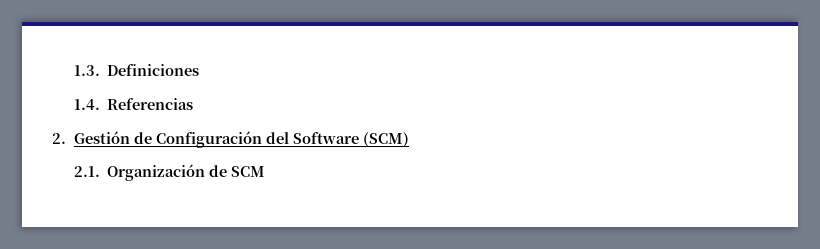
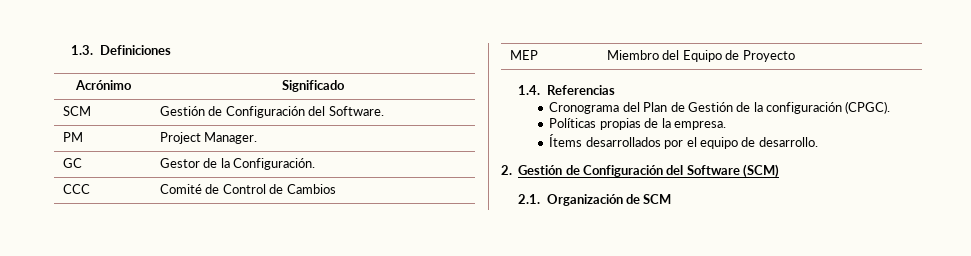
[73,98,194,110] // 1.4. Referencias -> [74,80,132,90] [282,80,345,92] [63,106,92,116] [160,106,384,118] [63,132,84,142] [160,132,258,144] [63,158,83,168] [160,158,316,170] [63,184,91,194] [160,184,336,194] [510,50,539,60] [607,50,795,62] [518,85,615,95] [549,101,891,114] [549,118,726,130] [549,134,818,149] // Acrónimo | Significado // SCM | Gestión de Configuración del Software. // PM | Project Manager. // GC | Gestor de la Configuración. // CCC | Comité de Control de Cambios // MEP | Miembro del Equipo de Proyecto // 1.4. Referencias // Cronograma del Plan de Gestión de la configuración (CPGC). // Políticas propias de la empresa. // Ítems desarrollados por el equipo de desarrollo.

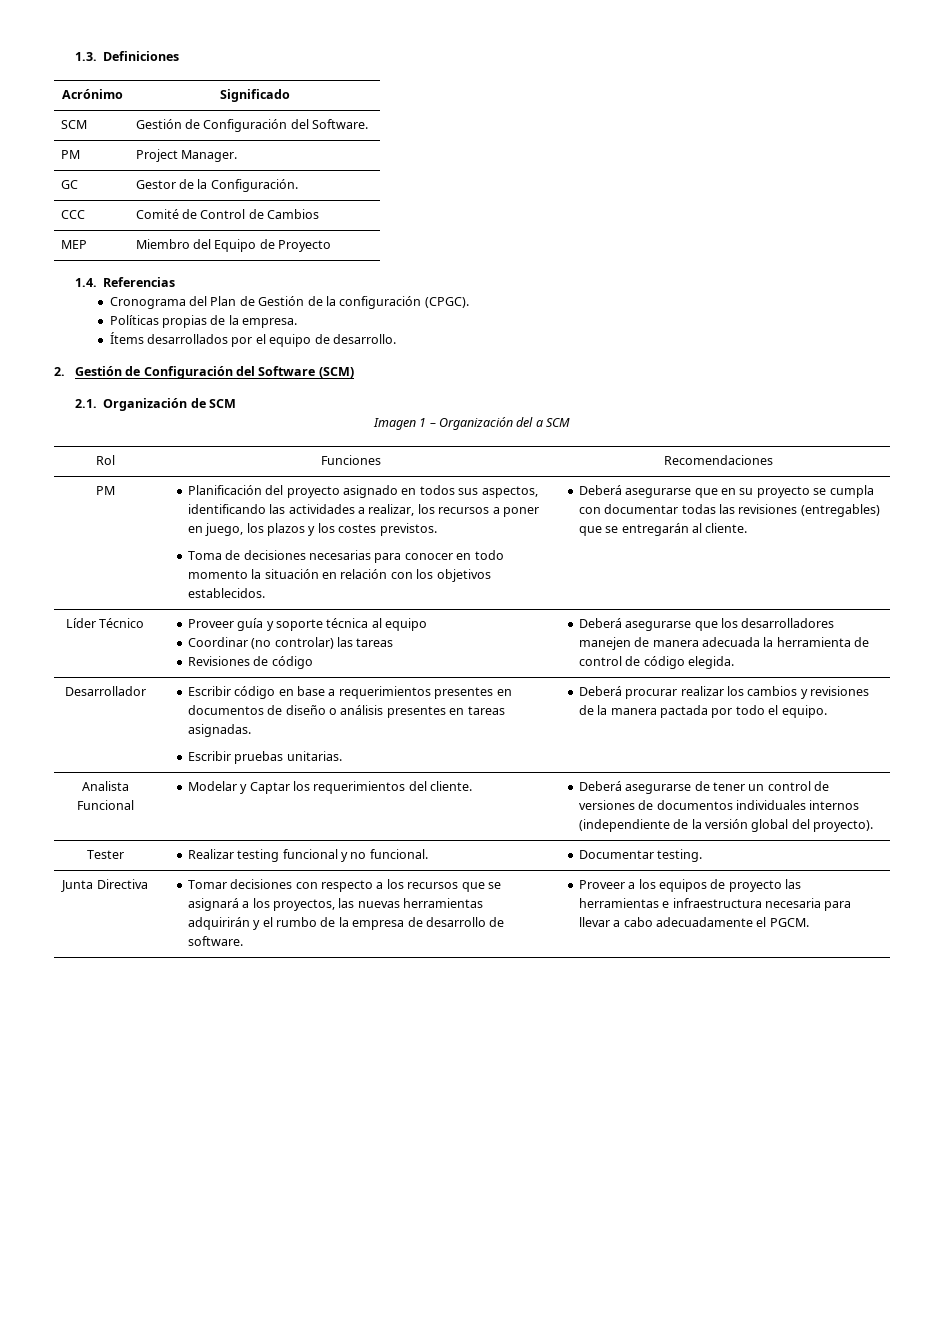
(672, 199) none -> [372,417,571,430] [95,455,115,465] [321,455,382,465] [663,455,773,465] [95,486,115,495] [187,485,538,498] [187,504,539,517] [187,523,437,536] [187,550,504,563] [187,569,491,582] [187,588,265,598] [578,485,874,498] [578,504,880,517] [578,523,748,536] [65,618,145,628] [187,618,428,631] [187,637,394,649] [187,656,313,669] [578,618,835,631] [578,637,870,650] [578,656,735,669] [64,686,146,696] [187,686,512,699] [187,705,505,718] [187,724,251,737] [187,751,342,764] [578,686,870,699] [578,705,827,718] [81,781,129,791] [76,800,134,810] [187,781,473,794] [578,781,830,794] [578,800,860,810] [578,819,874,832] [86,850,124,859] [187,849,428,862] [578,849,703,862] [61,879,148,892] [187,879,501,892] [187,898,484,911] [187,917,505,930] [187,936,243,946] [578,879,802,892] [578,898,852,911] [578,917,809,927] // Imagen 1 – Organización del a SCM // Rol | Funciones | Recomendaciones // PM | Planificación del proyecto asignado en todos sus aspectos, identificando las actividades a realizar, los recursos a poner en juego, los plazos y los costes previstos. // Toma de decisiones necesarias para conocer en todo momento la situación en relación con los objetivos establecidos. | Deberá asegurarse que en su proyecto se cumpla con documentar todas las revisiones (entregables) que se entregarán al cliente. // Líder Técnico | Proveer guía y soporte técnica al equipo // Coordinar (no controlar) las tareas // Revisiones de código | Deberá asegurarse que los desarrolladores manejen de manera adecuada la herramienta de control de código elegida. // Desarrollador | Escribir código en base a requerimientos presentes en documentos de diseño o análisis presentes en tareas asignadas. // Escribir pruebas unitarias. | Deberá procurar realizar los cambios y revisiones de la manera pactada por todo el equipo. // Analista Funcional | Modelar y Captar los requerimientos del cliente. | Deberá asegurarse de tener un control de versiones de documentos individuales internos (independiente de la versión global del proyecto). // Tester | Realizar testing funcional y no funcional. | Documentar testing. // Junta Directiva | Tomar decisiones con respecto a los recursos que se asignará a los proyectos, las nuevas herramientas adquirirán y el rumbo de la empresa de desarrollo de software. | Proveer a los equipos de proyecto las herramientas e infraestructura necesaria para llevar a cabo adecuadamente el PGCM.

